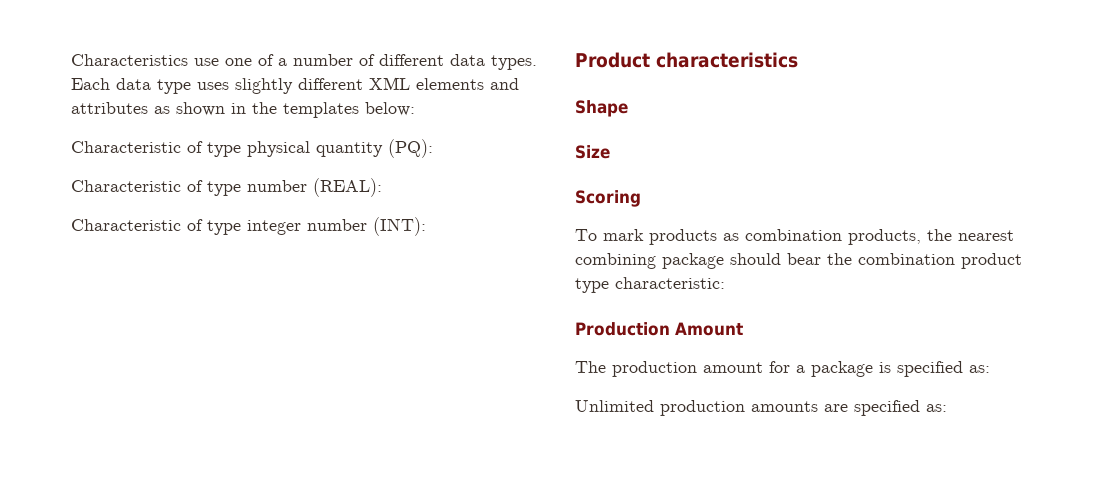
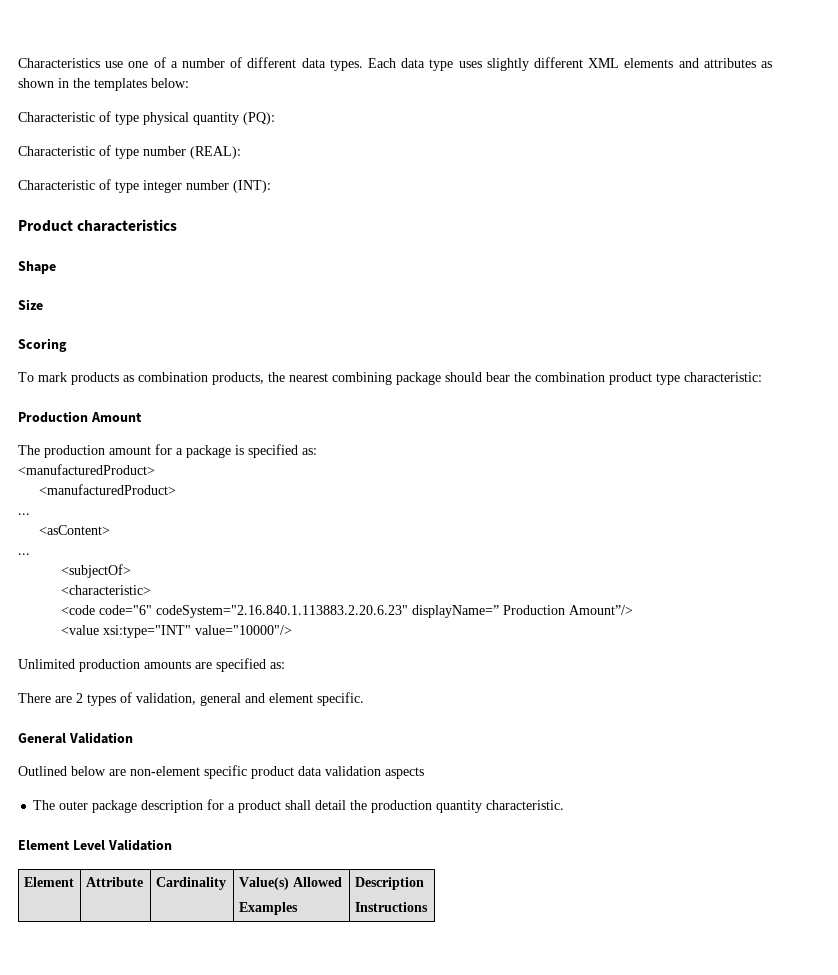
(990, 369) none -> [18,464,155,475] [39,484,177,495] [18,513,30,515] [39,525,111,535] [18,553,30,555] [60,564,131,578] [60,585,151,595] [60,605,633,618] [60,625,292,638] // <manufacturedProduct> // <manufacturedProduct> // ... // <asContent> // ... // <subjectOf> // <characteristic> // <code code="6" codeSystem="2.16.840.1.113883.2.20.6.23" displayName=” Production Amount”/> // <value xsi:type="INT" value="10000"/>
(947, 408) none -> [18,692,364,706] [18,732,133,744] [18,765,424,779] [33,799,565,813] [18,839,172,851] [23,877,74,887] [85,877,143,887] [155,877,226,890] [238,877,342,890] [238,902,298,915] [354,877,424,890] [354,902,428,912] // There are 2 types of validation, general and element specific. // General Validation // Outlined below are non-element specific product data validation aspects // The outer package description for a product shall detail the production quantity characteristic. // Element Level Validation // Element | Attribute | Cardinality | Value(s) Allowed // Examples | Description // Instructions

